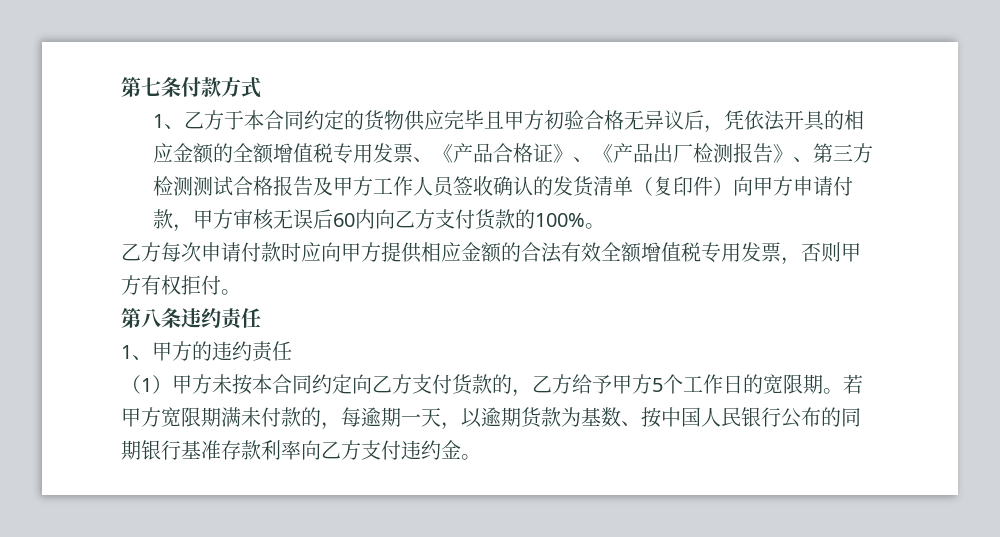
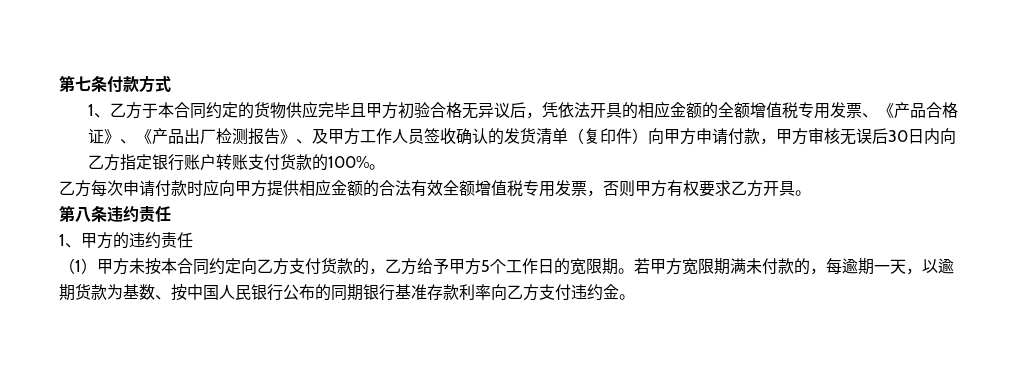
[812,143,873,163] [152,176,313,196] 第三方检测测试合格报告 -> (312, 141) none
[332,213,355,227] 60 -> [887,129,924,144] 30日
(435, 219) none -> [119,154,248,171] 指定银行账户转账
[181,275,221,295] 拒付 -> [699,180,795,197] 要求乙方开具

